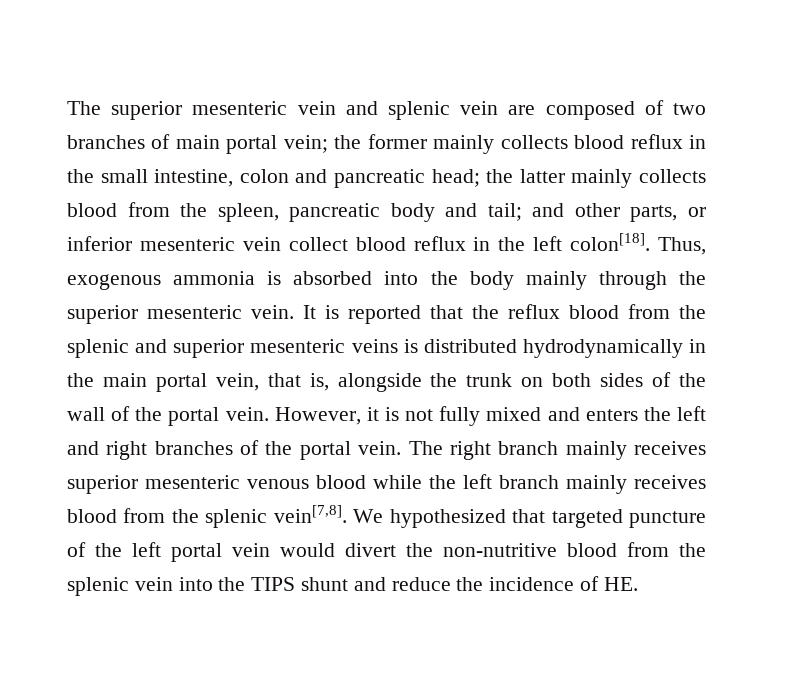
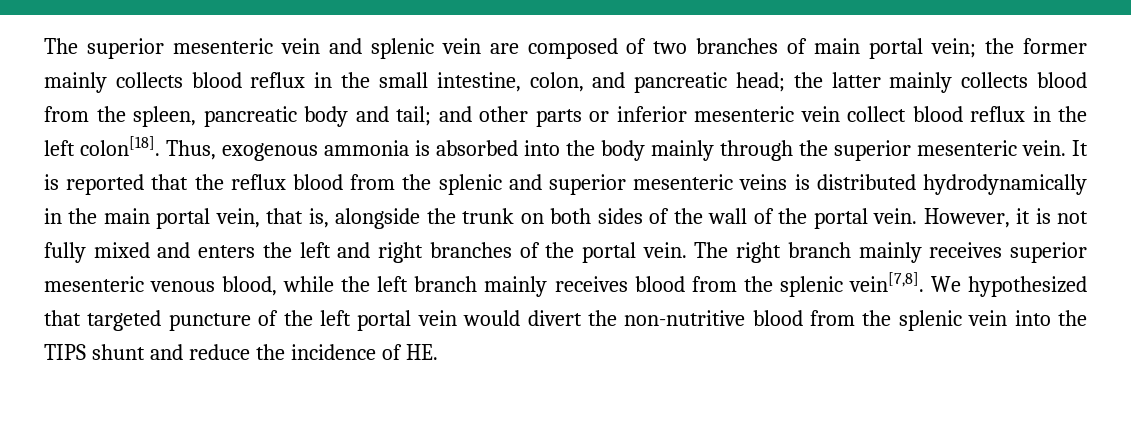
[239,169,289,183] colon -> [529,72,584,92] colon,
[630,205,678,222] parts, -> [535,109,582,127] parts
[316,475,366,489] blood -> [222,276,278,296] blood,

